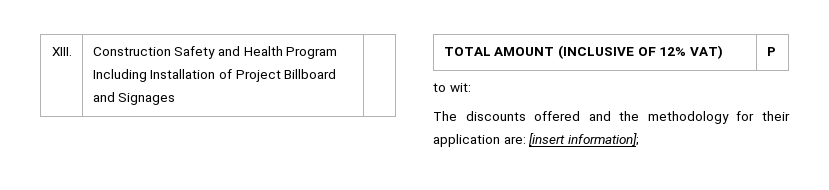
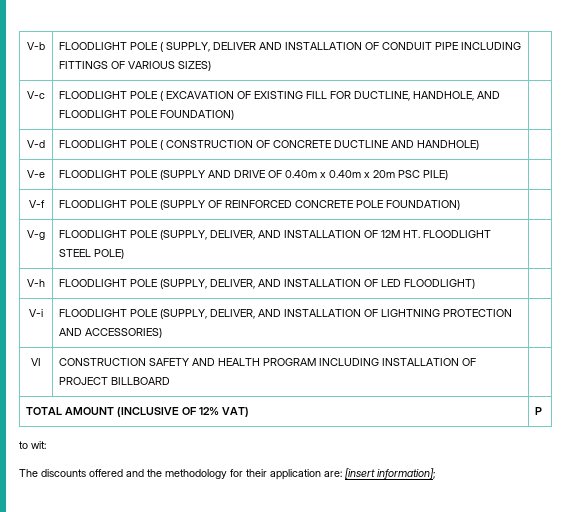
[51,47,72,56] [92,46,338,59] [92,69,337,82] [92,92,176,105] XIII. | Construction Safety and Health Program Including Installation of Project Billboard and Signages -> [27,42,45,50] [59,42,522,52] [59,61,212,71] [27,91,45,99] [59,91,501,101] [59,110,235,120] [27,140,45,148] [59,140,480,150] [27,170,45,178] [59,170,449,180] [28,200,45,208] [59,200,461,210] [27,230,45,240] [59,230,492,240] [59,249,125,259] [27,279,45,287] [59,279,476,289] [29,309,43,317] [59,309,513,319] [59,328,163,338] [31,358,41,366] [59,358,477,366] [59,377,171,385] V-b | FLOODLIGHT POLE ( SUPPLY, DELIVER AND INSTALLATION OF CONDUIT PIPE INCLUDING FITTINGS OF VARIOUS SIZES) | // V-c | FLOODLIGHT POLE ( EXCAVATION OF EXISTING FILL FOR DUCTLINE, HANDHOLE, AND FLOODLIGHT POLE FOUNDATION) | // V-d | FLOODLIGHT POLE ( CONSTRUCTION OF CONCRETE DUCTLINE AND HANDHOLE) | // V-e | FLOODLIGHT POLE (SUPPLY AND DRIVE OF 0.40m x 0.40m x 20m PSC PILE) | // V-f | FLOODLIGHT POLE (SUPPLY OF REINFORCED CONCRETE POLE FOUNDATION) | // V-g | FLOODLIGHT POLE (SUPPLY, DELIVER, AND INSTALLATION OF 12M HT. FLOODLIGHT STEEL POLE) | // V-h | FLOODLIGHT POLE (SUPPLY, DELIVER, AND INSTALLATION OF LED FLOODLIGHT) | // V-i | FLOODLIGHT POLE (SUPPLY, DELIVER, AND INSTALLATION OF LIGHTNING PROTECTION AND ACCESSORIES) | // VI | CONSTRUCTION SAFETY AND HEALTH PROGRAM INCLUDING INSTALLATION OF PROJECT BILLBOARD

